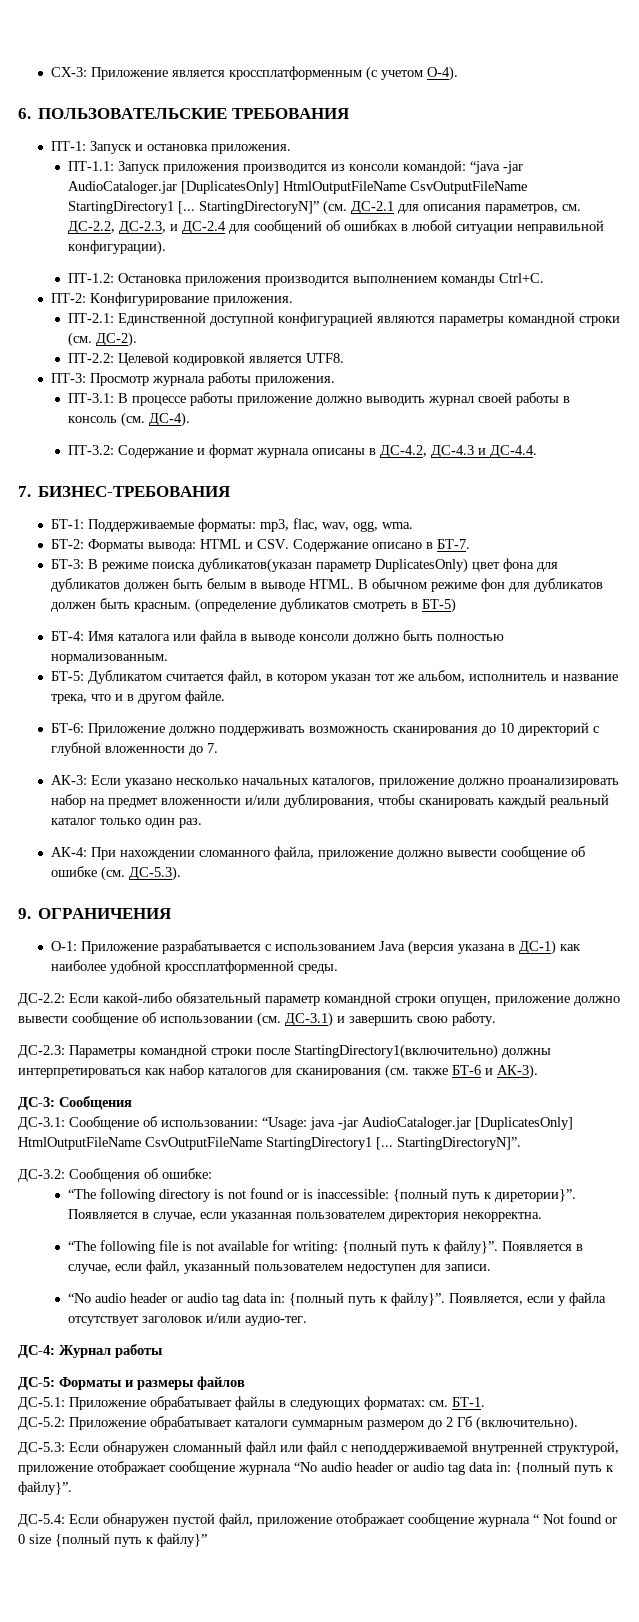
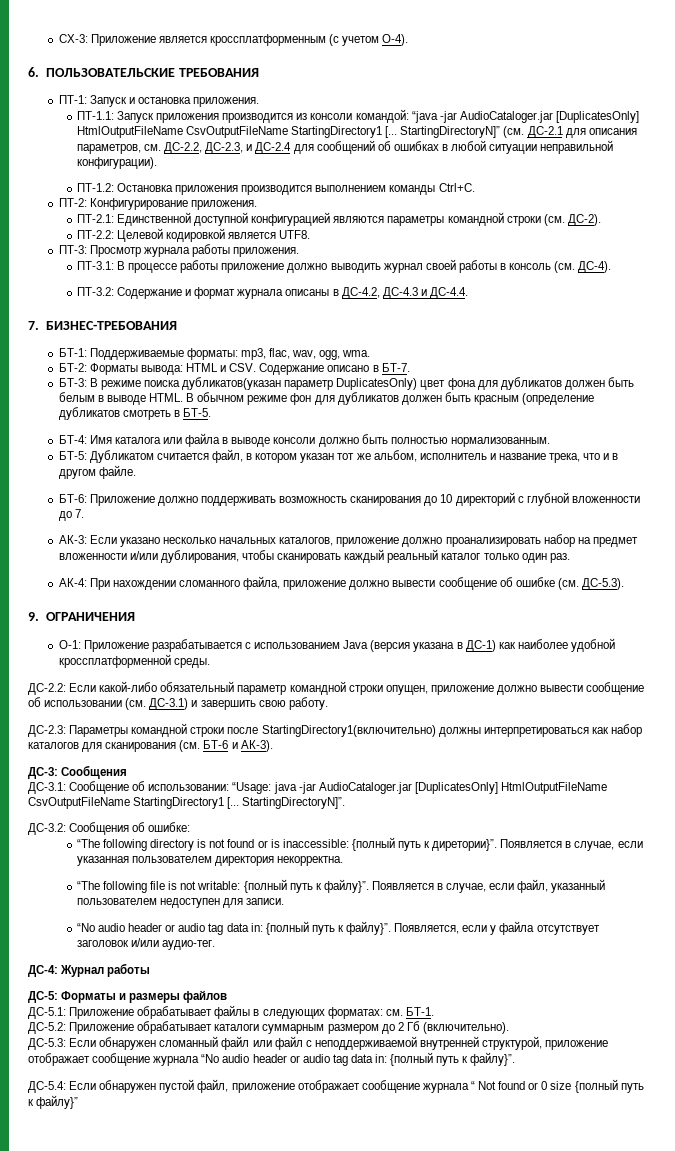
[133,602,191,612] красным. -> [474,395,520,405] красным
[421,598,456,613] БТ-5) -> [183,408,212,417] БТ-5.
[413,1068,448,1075] также -> (201, 746) none
[217,1240,338,1254] available for writing: -> [197,881,241,890] writable:

